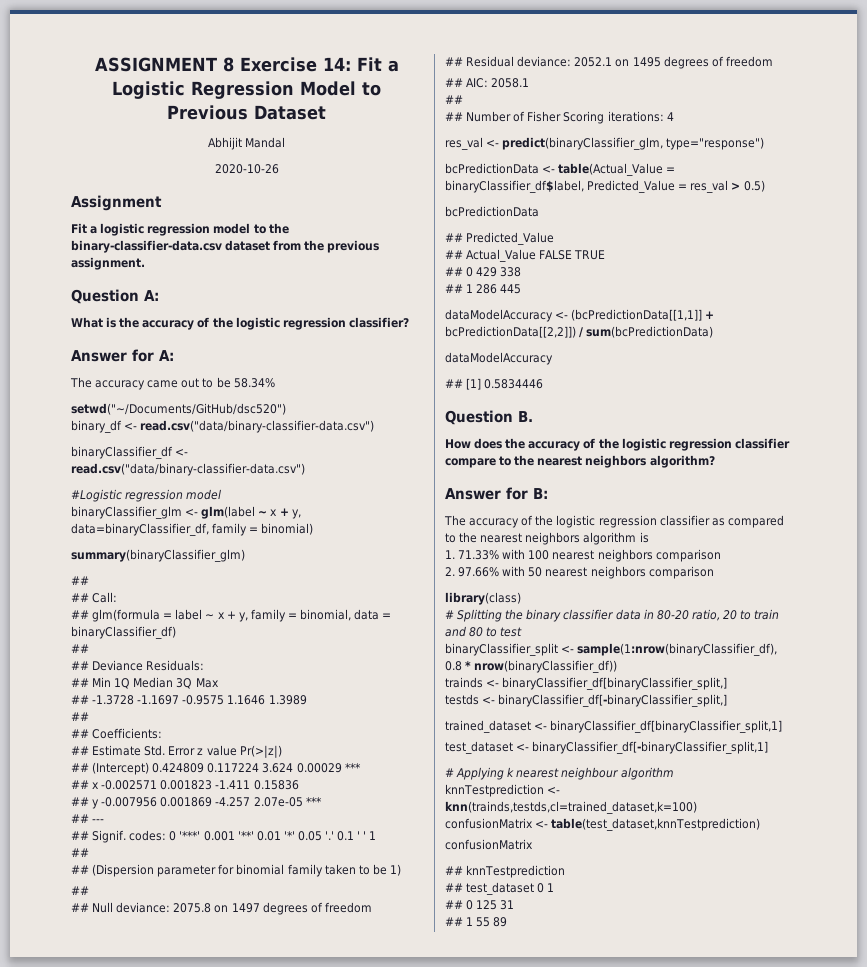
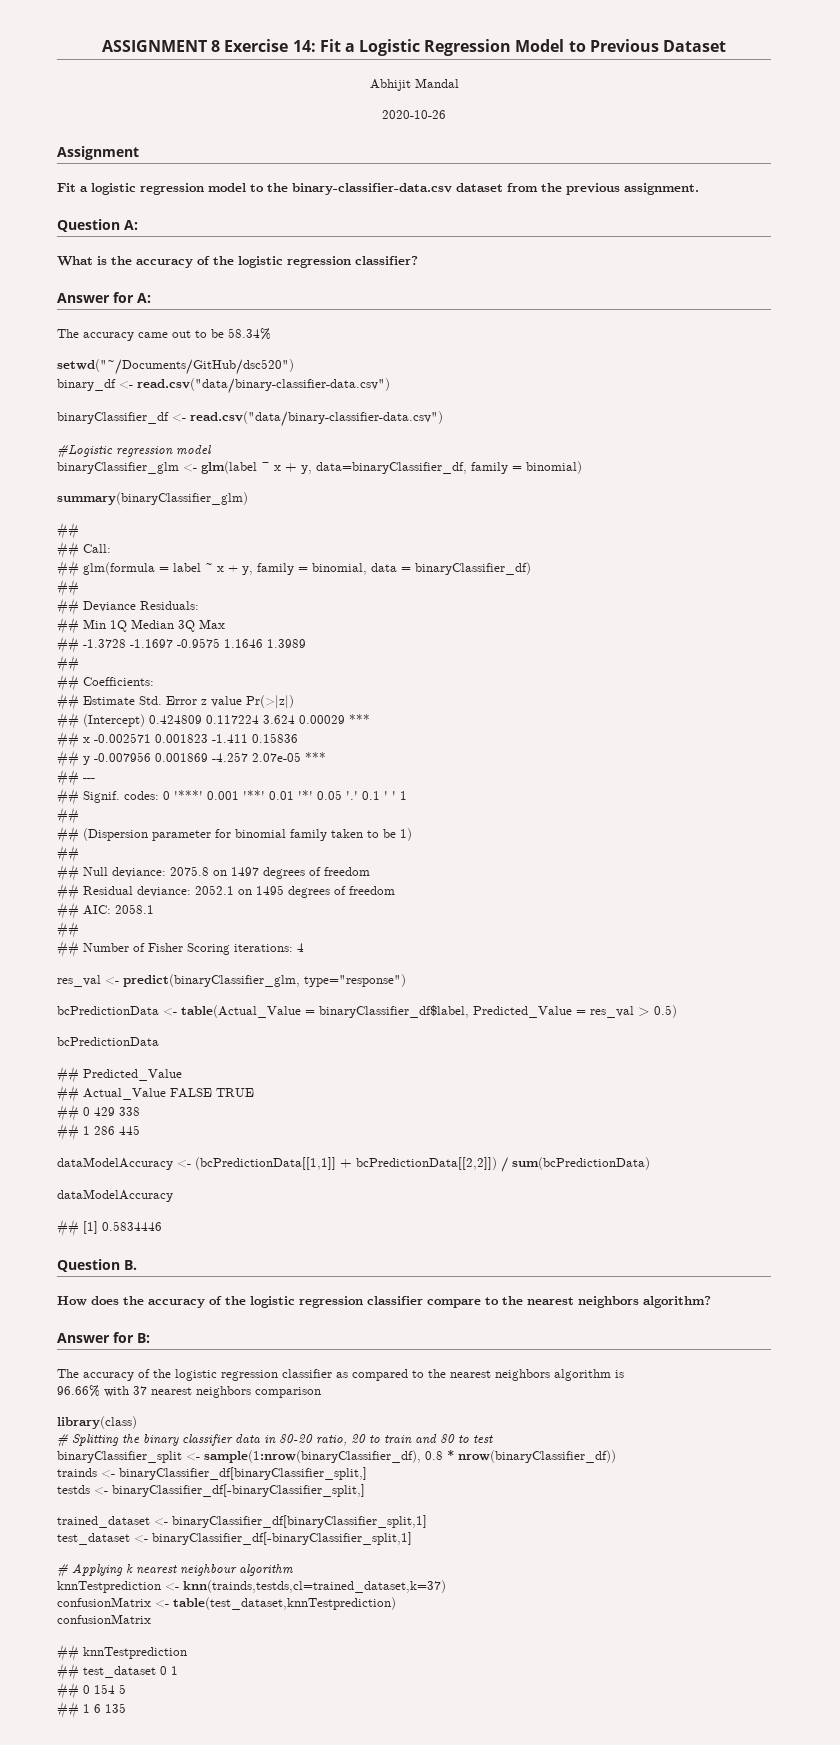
[445,549,721,562] [445,566,543,577] 1. 71.33% with 100 nearest neighbors comparison // 2. 97.66% with 50 -> [57,1385,147,1397] 96.66% with 37
[445,801,697,814] knn(trainds,testds,cl=trained_dataset,k=100) -> [183,1580,446,1593] knn(trainds,testds,cl=trained_dataset,k=37)
[476,900,515,910] [445,917,508,927] 125 31 // ## 1 55 89 -> [94,1684,126,1694] [57,1701,126,1718] 154 5 // ## 1 6 135

